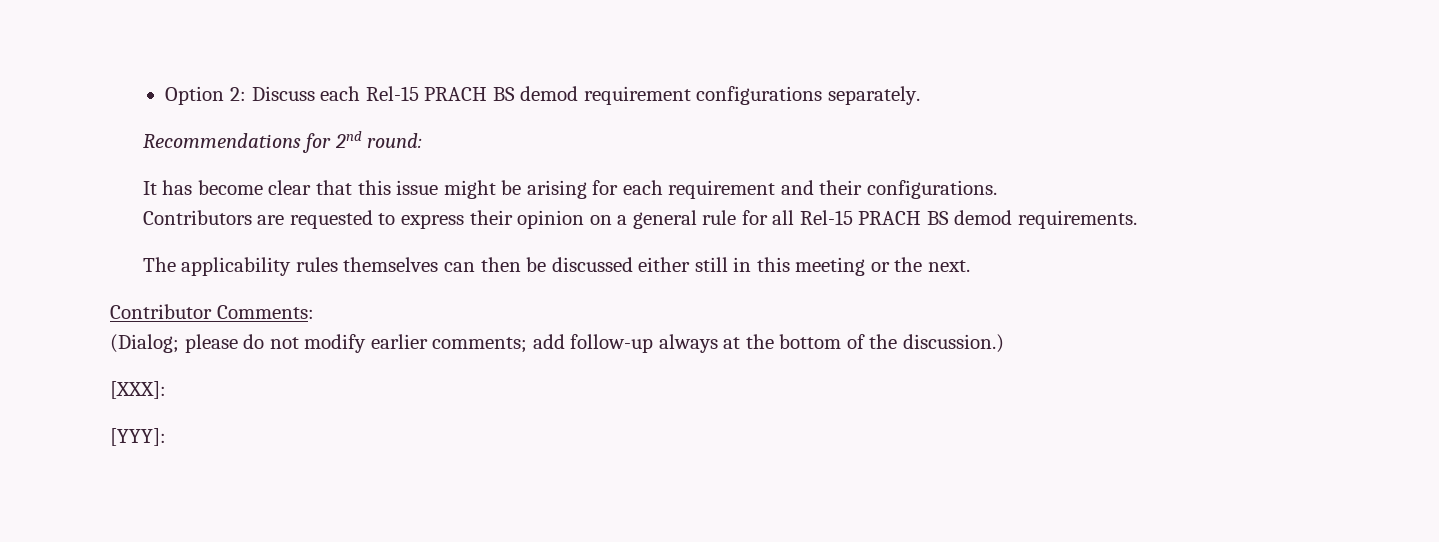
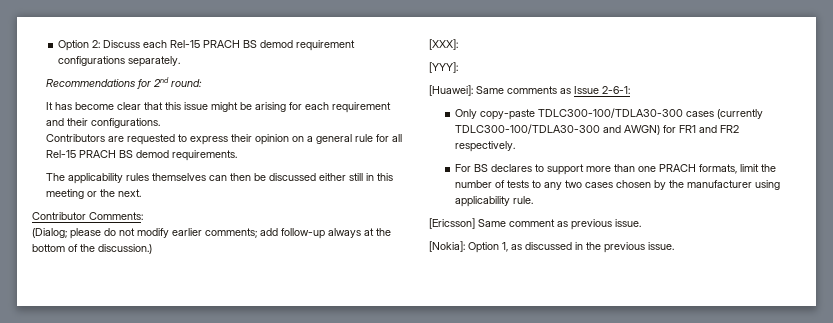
(166, 437) none -> [429,85,630,96] [454,108,763,120] [454,124,739,135] [454,141,515,152] [454,164,776,175] [454,180,780,190] [454,196,533,207] [429,218,641,230] [429,241,674,253] // [Huawei]: Same comments as Issue 2-6-1: // Only copy-paste TDLC300-100/TDLA30-300 cases (currently TDLC300-100/TDLA30-300 and AWGN) for FR1 and FR2 respectively. // For BS declares to support more than one PRACH formats, limit the number of tests to any two cases chosen by the manufacturer using applicability rule. // [Ericsson] Same comment as previous issue. // [Nokia]: Option 1, as discussed in the previous issue.

